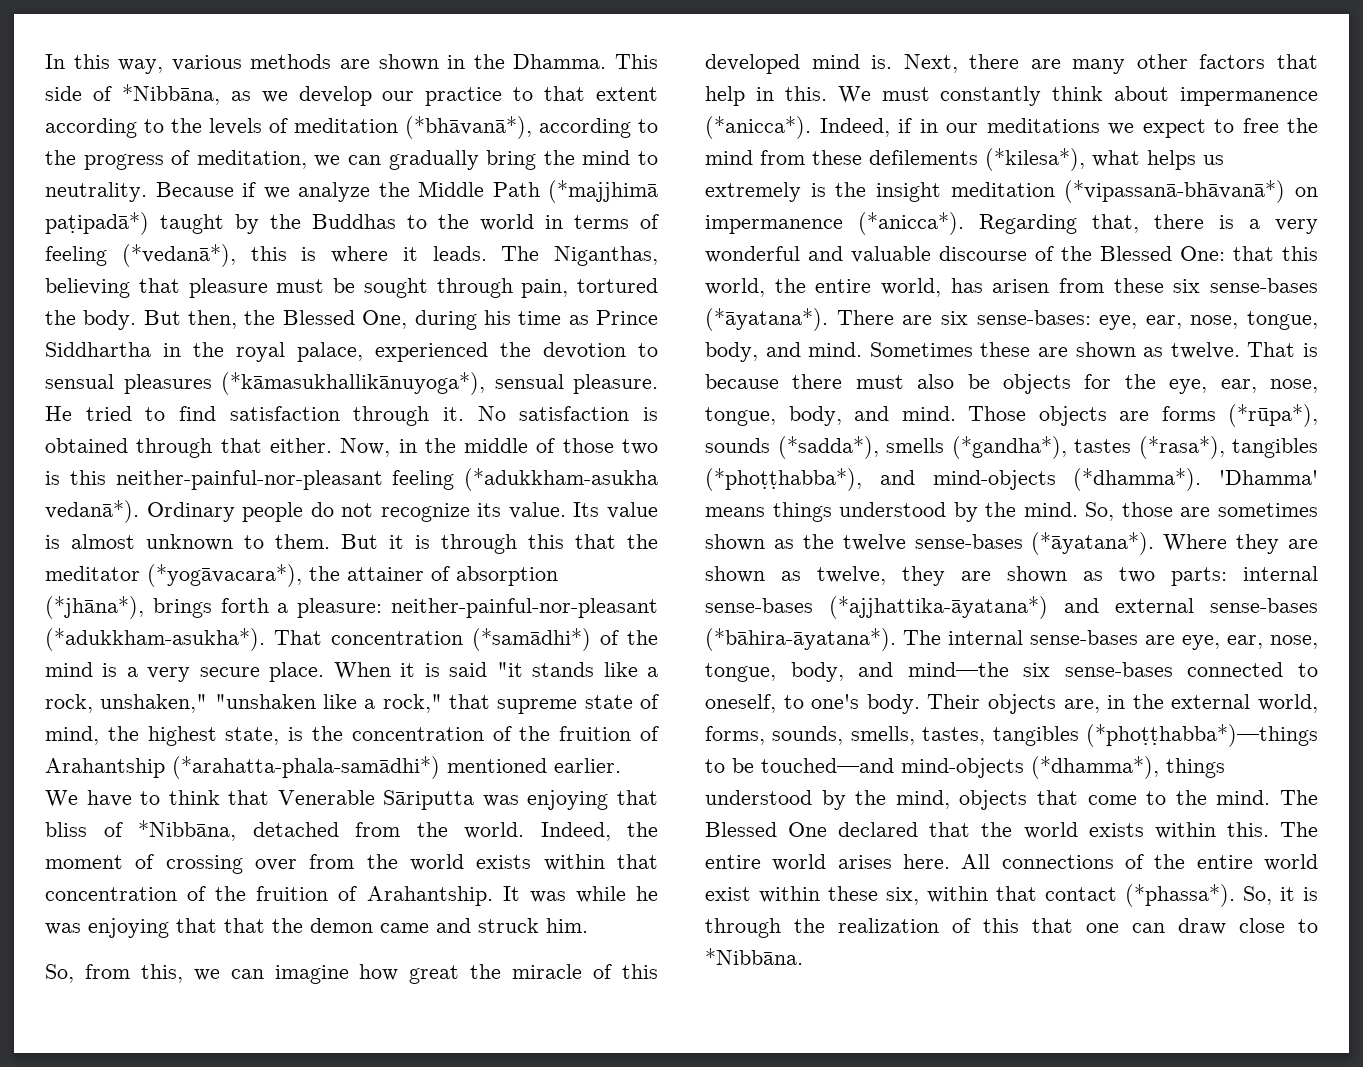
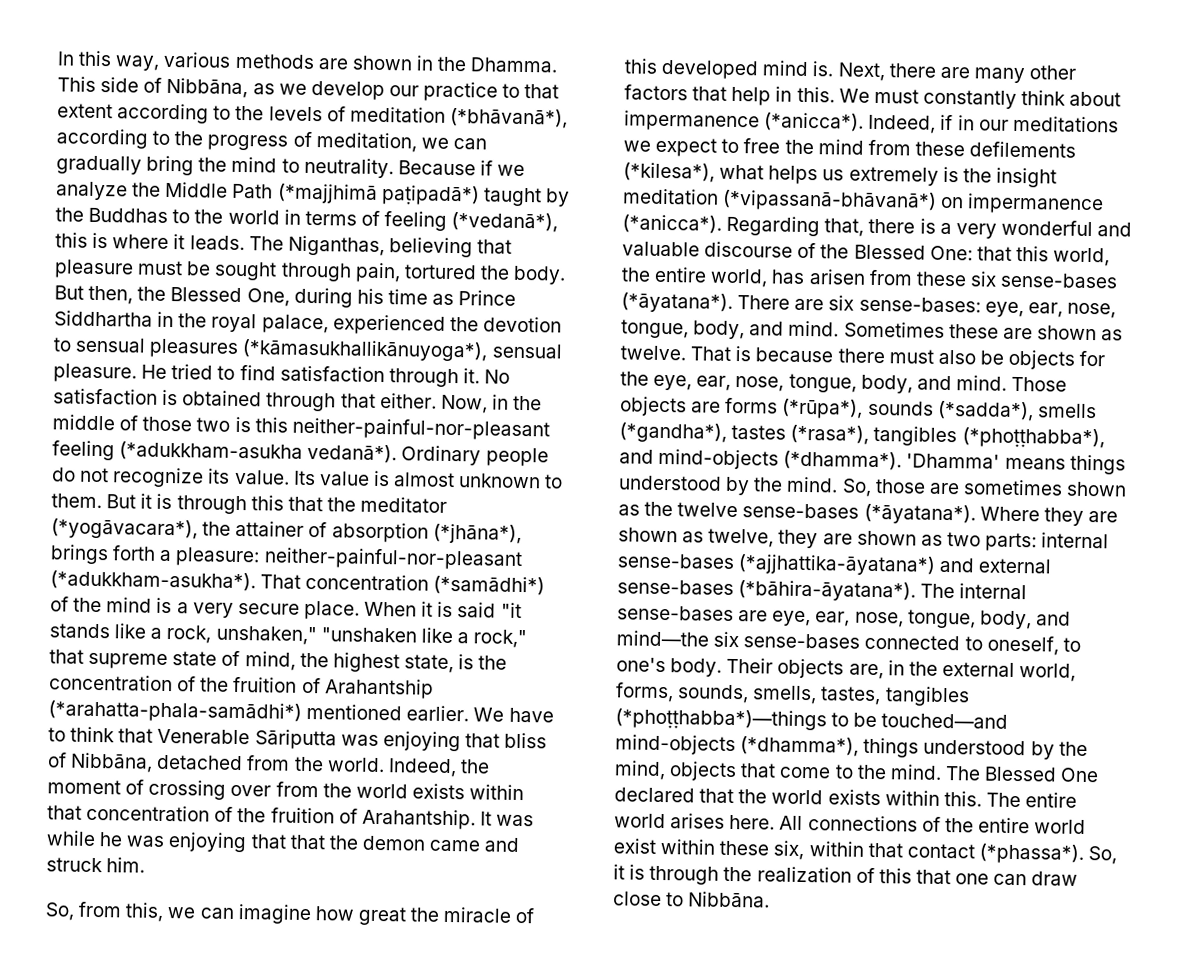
[121,84,220,105] *Nibbāna, -> [166,77,249,99] Nibbāna,
[138,820,236,841] *Nibbāna, -> [70,752,154,773] Nibbāna,
[705,948,803,965] *Nibbāna. -> [688,891,771,908] Nibbāna.

